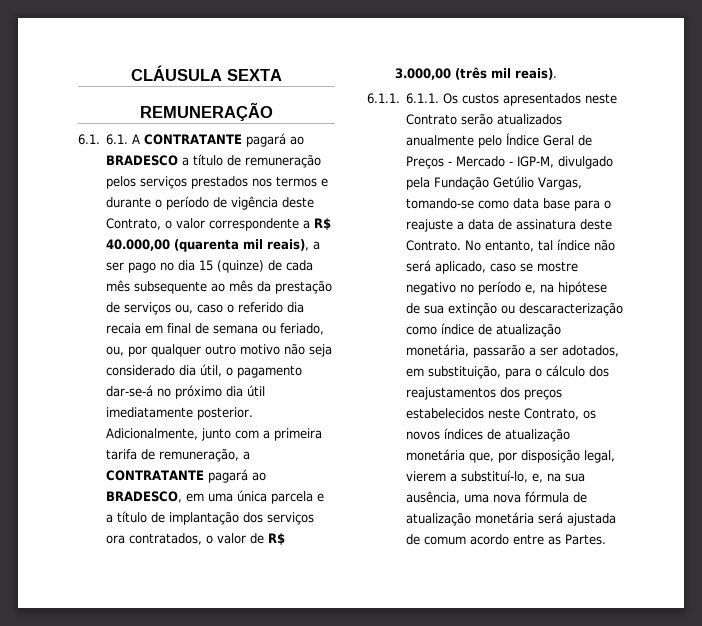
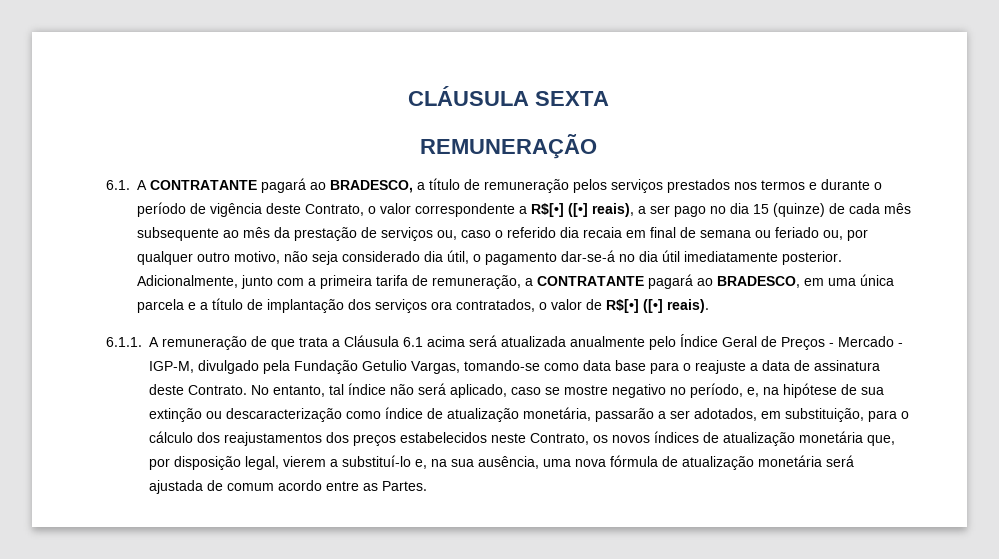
[106,134,129,145] 6.1. -> (130, 185) none
[106,155,179,166] BRADESCO -> [330,180,413,193] BRADESCO,
[314,218,332,230] [106,239,264,252] R$ 40.000,00 (quarenta mil -> [531,203,588,217] R$[•] ([•]
[280,323,325,335] feriado, -> [775,227,819,238] feriado
[240,344,281,355] motivo -> [234,251,280,264] motivo,
[175,385,223,399] próximo -> (635, 258) none
[268,533,286,545] [395,67,558,80] [367,93,618,106] [406,113,563,125] R$ 3.000,00 (três mil reais). // 6.1.1. 6.1.1. Os custos apresentados neste Contrato serão atualizados -> [606,299,709,313] [106,335,566,350] R$[•] ([•] reais). // 6.1.1. A remuneração de que trata a Cláusula 6.1 acima será atualizada
[493,176,535,188] Getúlio -> [362,360,407,371] Getulio
[478,281,522,295] período -> [690,383,743,398] período,
[461,470,529,483] substituí-lo, -> [342,455,411,467] substituí-lo

